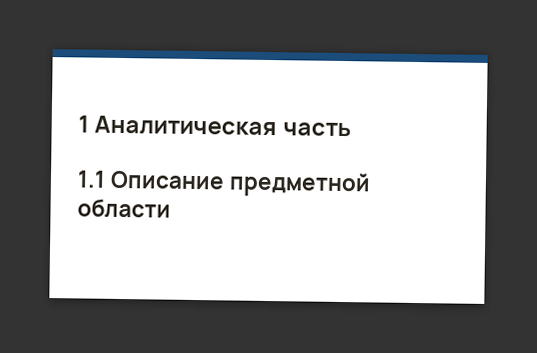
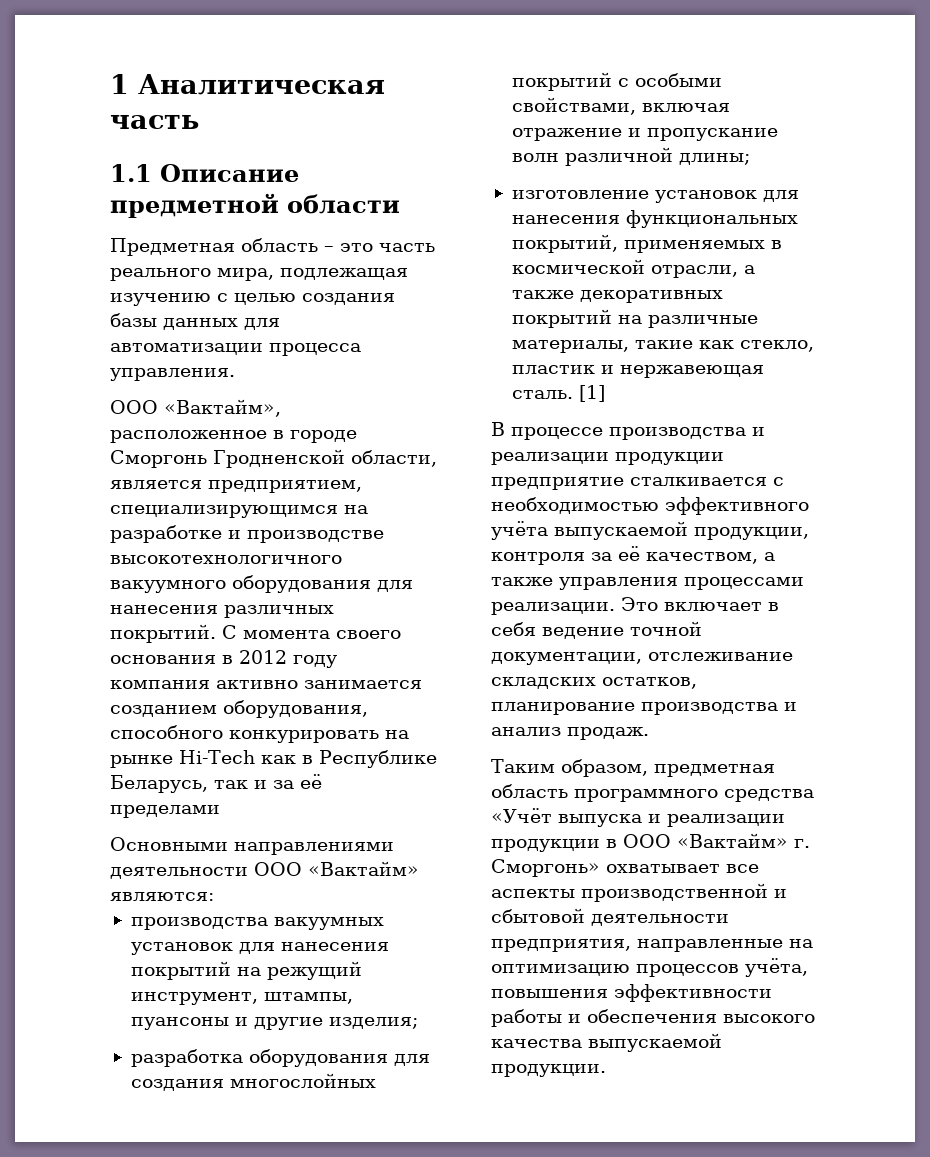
(171, 208) none -> [110,238,435,256] [110,268,408,281] [110,293,395,306] [110,313,280,330] [110,343,361,356] [110,368,235,381] [110,399,281,417] [110,430,357,443] [110,449,437,468] [110,480,362,493] [110,505,368,518] [110,525,384,543] [110,555,342,564] [110,575,413,593] [110,605,334,618] [110,624,401,643] [110,650,337,668] [110,680,422,689] [110,700,368,718] [110,725,409,743] [110,750,437,768] [110,774,322,793] [110,805,220,818] [110,837,394,855] [110,861,419,879] [110,892,214,901] [130,917,384,930] [130,942,389,955] [130,961,362,980] [130,992,353,1005] [130,1017,418,1030] [130,1049,430,1067] [130,1073,376,1091] [511,72,722,91] [511,97,730,115] [511,128,778,141] [511,147,750,166] [511,190,799,203] [511,210,798,228] [511,234,782,253] [511,259,755,278] [511,290,723,303] [511,309,758,328] [511,340,814,353] [511,365,764,378] [511,385,605,402] [491,422,765,440] [491,452,724,465] [491,477,784,490] [491,497,809,515] [491,521,809,540] [491,546,775,565] [491,577,804,590] [491,597,779,615] [491,621,702,639] [491,652,793,665] [491,677,697,689] [491,702,797,715] [491,727,649,740] [491,759,775,777] [491,784,814,802] [491,808,785,827] [491,833,810,852] [491,859,759,877] [491,883,787,902] [491,908,729,926] [491,939,813,952] [491,958,808,977] [491,984,772,1002] [491,1009,815,1027] [491,1033,722,1052] [491,1064,606,1077] // Предметная область – это часть реального мира, подлежащая изучению с целью создания базы данных для автоматизации процесса управления. // ООО «Вактайм», расположенное в городе Сморгонь Гродненской области, является предприятием, специализирующимся на разработке и производстве высокотехнологичного вакуумного оборудования для нанесения различных покрытий. С момента своего основания в 2012 году компания активно занимается созданием оборудования, способного конкурировать на рынке Hi-Tech как в Республике Беларусь, так и за её пределами // Основными направлениями деятельности ООО «Вактайм» являются: // производства вакуумных установок для нанесения покрытий на режущий инструмент, штампы, пуансоны и другие изделия; // разработка оборудования для создания многослойных покрытий с особыми свойствами, включая отражение и пропускание волн различной длины; // изготовление установок для нанесения функциональных покрытий, применяемых в космической отрасли, а также декоративных покрытий на различные материалы, такие как стекло, пластик и нержавеющая сталь. [1] // В процессе производства и реализации продукции предприятие сталкивается с необходимостью эффективного учёта выпускаемой продукции, контроля за её качеством, а также управления процессами реализации. Это включает в себя ведение точной документации, отслеживание складских остатков, планирование производства и анализ продаж. // Таким образом, предметная область программного средства «Учёт выпуска и реализации продукции в ООО «Вактайм» г. Сморгонь» охватывает все аспекты производственной и сбытовой деятельности предприятия, направленные на оптимизацию процессов учёта, повышения эффективности работы и обеспечения высокого качества выпускаемой продукции.

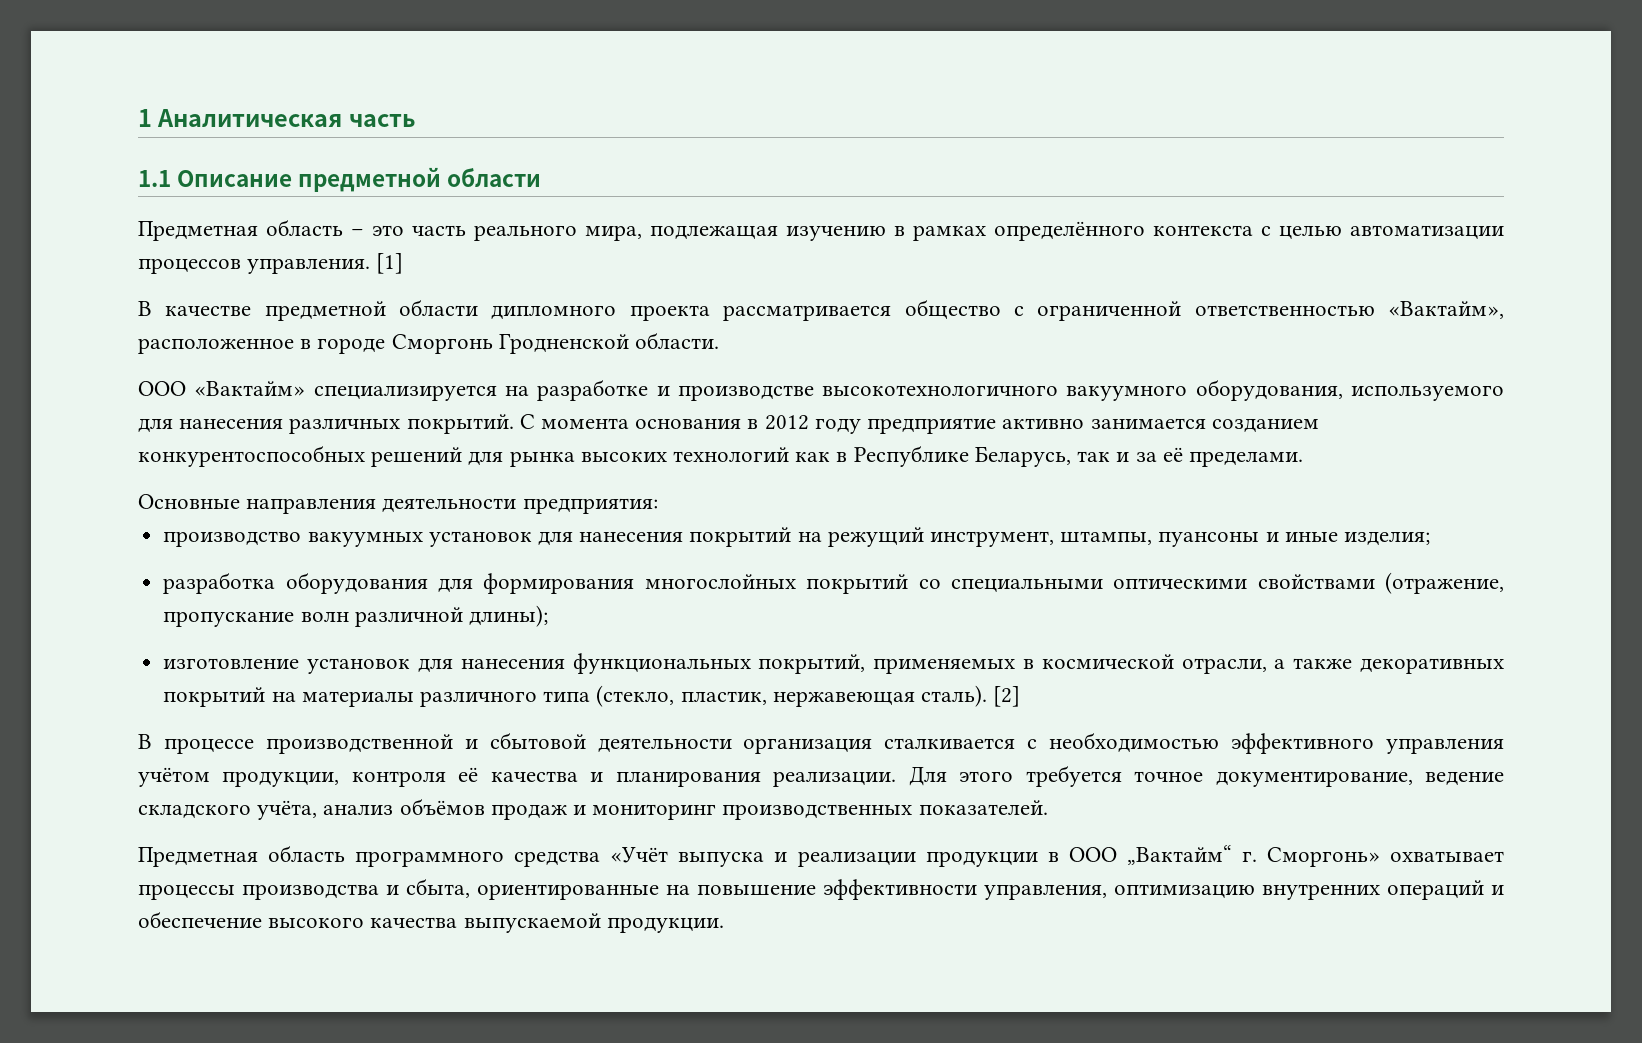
[217,293,395,305] [110,313,280,330] [110,343,361,356] [110,368,235,381] [110,400,158,414] с целью создания базы данных для автоматизации процесса управления. // ООО -> [894,221,1504,241] [138,253,404,274] [138,299,1375,321] в рамках определённого контекста с целью автоматизации процессов управления. [1] // В качестве предметной области дипломного проекта рассматривается общество с ограниченной ответственностью
[351,450,437,467] [110,480,362,493] [110,505,338,518] области, является предприятием, специализирующимся -> [635,332,720,349] [138,381,497,401] области. // ООО «Вактайм» специализируется
[232,575,371,593] оборудования -> [1195,379,1504,401] оборудования, используемого
[336,630,401,639] своего -> (630, 423) none
[110,680,210,689] компания -> [867,418,997,434] предприятие
[223,700,368,718] [110,725,409,743] [110,750,255,768] оборудования, способного конкурировать на рынке Hi-Tech -> [138,445,790,467] конкурентоспособных решений для рынка высоких технологий
[110,805,220,818] [110,837,394,855] [110,861,419,879] [110,892,214,901] [130,917,268,930] пределами // Основными направлениями деятельности ООО «Вактайм» являются: // производства -> [1188,451,1303,467] [138,494,658,514] [163,531,302,547] пределами. // Основные направления деятельности предприятия: // производство
[253,1017,323,1030] другие -> [1284,532,1338,542] иные
[130,1079,224,1091] создания -> [483,573,635,594] формирования
[617,73,722,87] [511,97,730,115] [511,128,641,141] с особыми свойствами, включая отражение и -> [918,572,1504,594] со специальными оптическими свойствами (отражение,
[678,153,750,165] длины; -> [468,605,548,627] длины);
[647,315,758,328] [511,340,814,353] [511,365,764,378] [511,385,605,402] [491,422,765,440] [491,452,724,465] [491,477,784,490] [491,497,809,515] [491,521,809,540] [491,546,775,565] [491,577,804,590] [491,597,779,615] [491,621,702,639] [491,652,793,665] [491,677,697,689] [491,702,797,715] [491,727,649,740] [491,759,775,777] различные материалы, такие как стекло, пластик и нержавеющая сталь. [1] // В процессе производства и реализации продукции предприятие сталкивается с необходимостью эффективного учёта выпускаемой продукции, контроля за её качеством, а также управления процессами реализации. Это включает в себя ведение точной документации, отслеживание складских остатков, планирование производства и анализ продаж. // Таким образом, предметная -> [301,685,1021,707] [138,732,1504,754] [138,765,1504,787] [138,798,1048,820] [138,847,258,867] материалы различного типа (стекло, пластик, нержавеющая сталь). [2] // В процессе производственной и сбытовой деятельности организация сталкивается с необходимостью эффективного управления учётом продукции, контроля её качества и планирования реализации. Для этого требуется точное документирование, ведение складского учёта, анализ объёмов продаж и мониторинг производственных показателей. // Предметная
[677,833,788,848] «Вактайм» -> [1126,845,1232,865] „Вактайм“
[726,864,759,873] [491,883,787,902] [491,908,729,926] [491,939,813,952] [491,958,808,977] [491,984,772,1002] [491,1009,717,1027] все аспекты производственной и сбытовой деятельности предприятия, направленные на оптимизацию процессов учёта, повышения эффективности работы и обеспечения -> [138,878,1504,900] [138,911,262,928] процессы производства и сбыта, ориентированные на повышение эффективности управления, оптимизацию внутренних операций и обеспечение

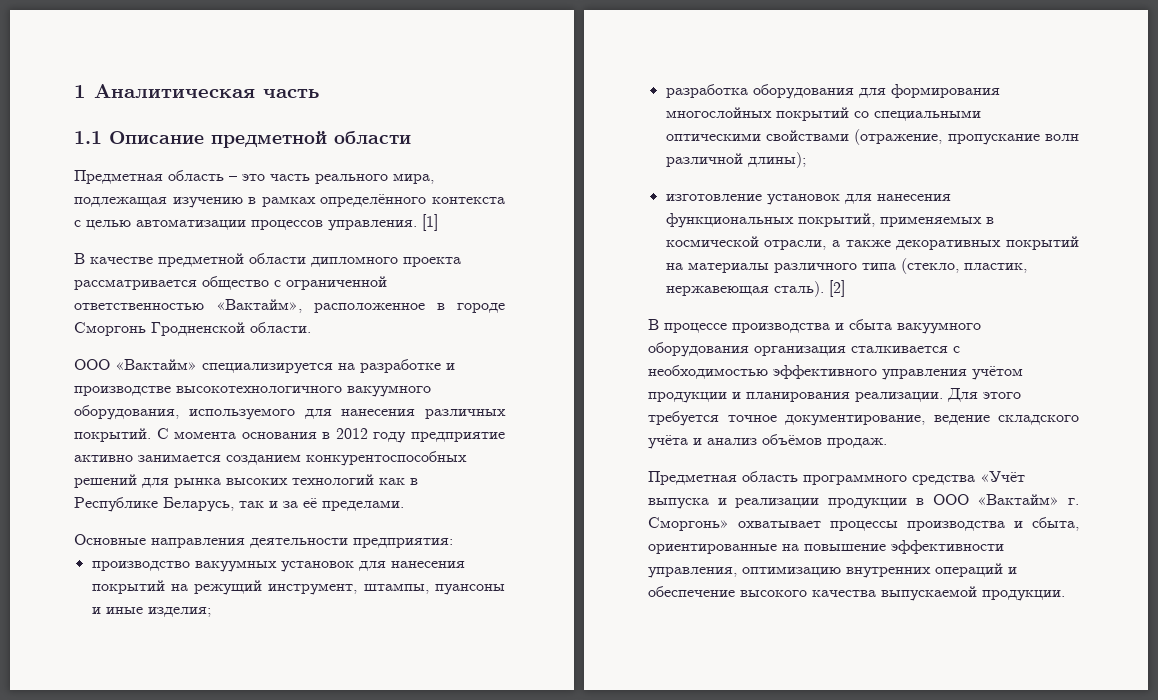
[265,732,732,754] производственной и сбытовой деятельности -> [732,319,981,334] [648,342,749,357] производства и сбыта вакуумного оборудования
[222,767,578,787] продукции, контроля её качества -> [648,392,727,403] продукции
[257,798,1048,820] учёта, анализ объёмов продаж и мониторинг производственных показателей. -> [648,434,887,449] учёта и анализ объёмов продаж.
[1126,845,1232,865] „Вактайм“ -> [977,494,1060,505] «Вактайм»

